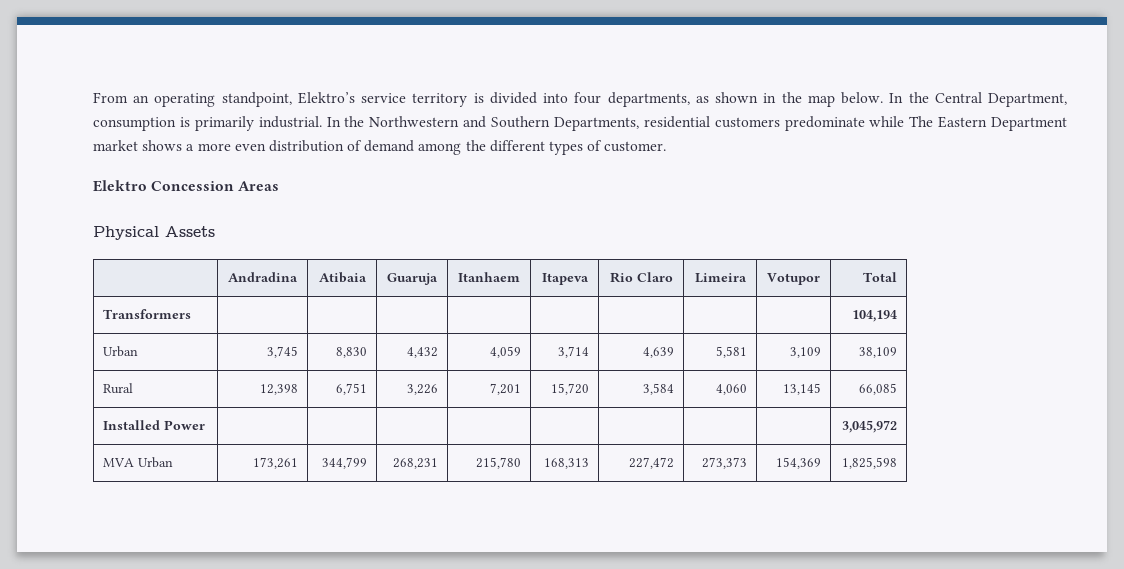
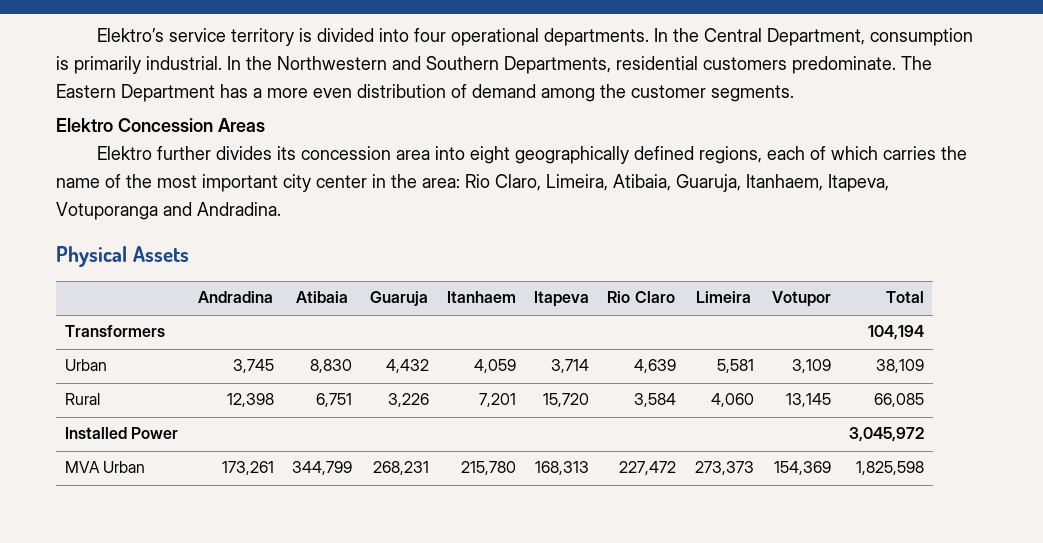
[93,92,292,107] From an operating standpoint, -> (96, 35) none
[607,92,884,107] departments, as shown in the map below. -> [450,28,649,46] operational departments.
[784,116,905,131] predominate while -> [792,56,896,74] predominate.
[93,140,183,151] market shows -> [220,84,248,98] has
[489,140,667,155] different types of customer. -> [631,85,794,102] customer segments.
(280, 186) none -> [96,146,967,164] [56,174,889,192] [56,202,281,220] // Elektro further divides its concession area into eight geographically defined regions, each of which carries the name of the most important city center in the area: Rio Claro, Limeira, Atibaia, Guaruja, Itanhaem, Itapeva, Votuporanga and Andradina.

